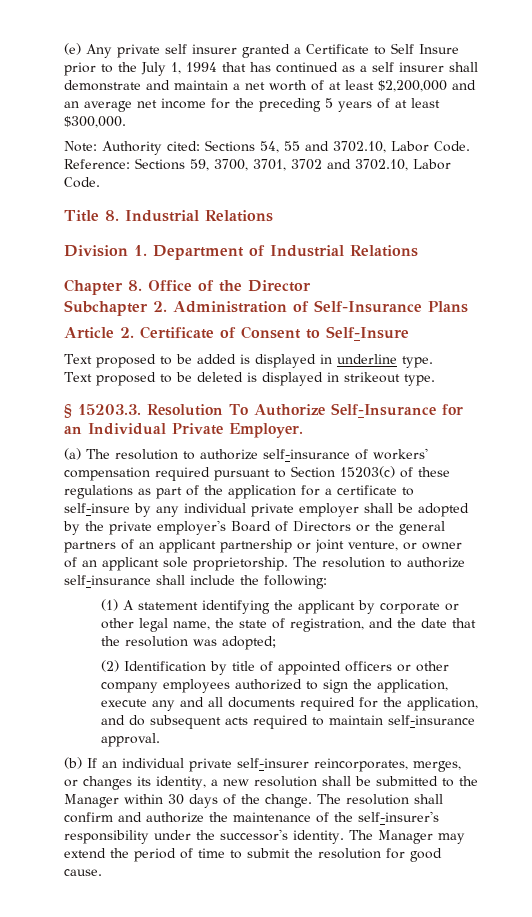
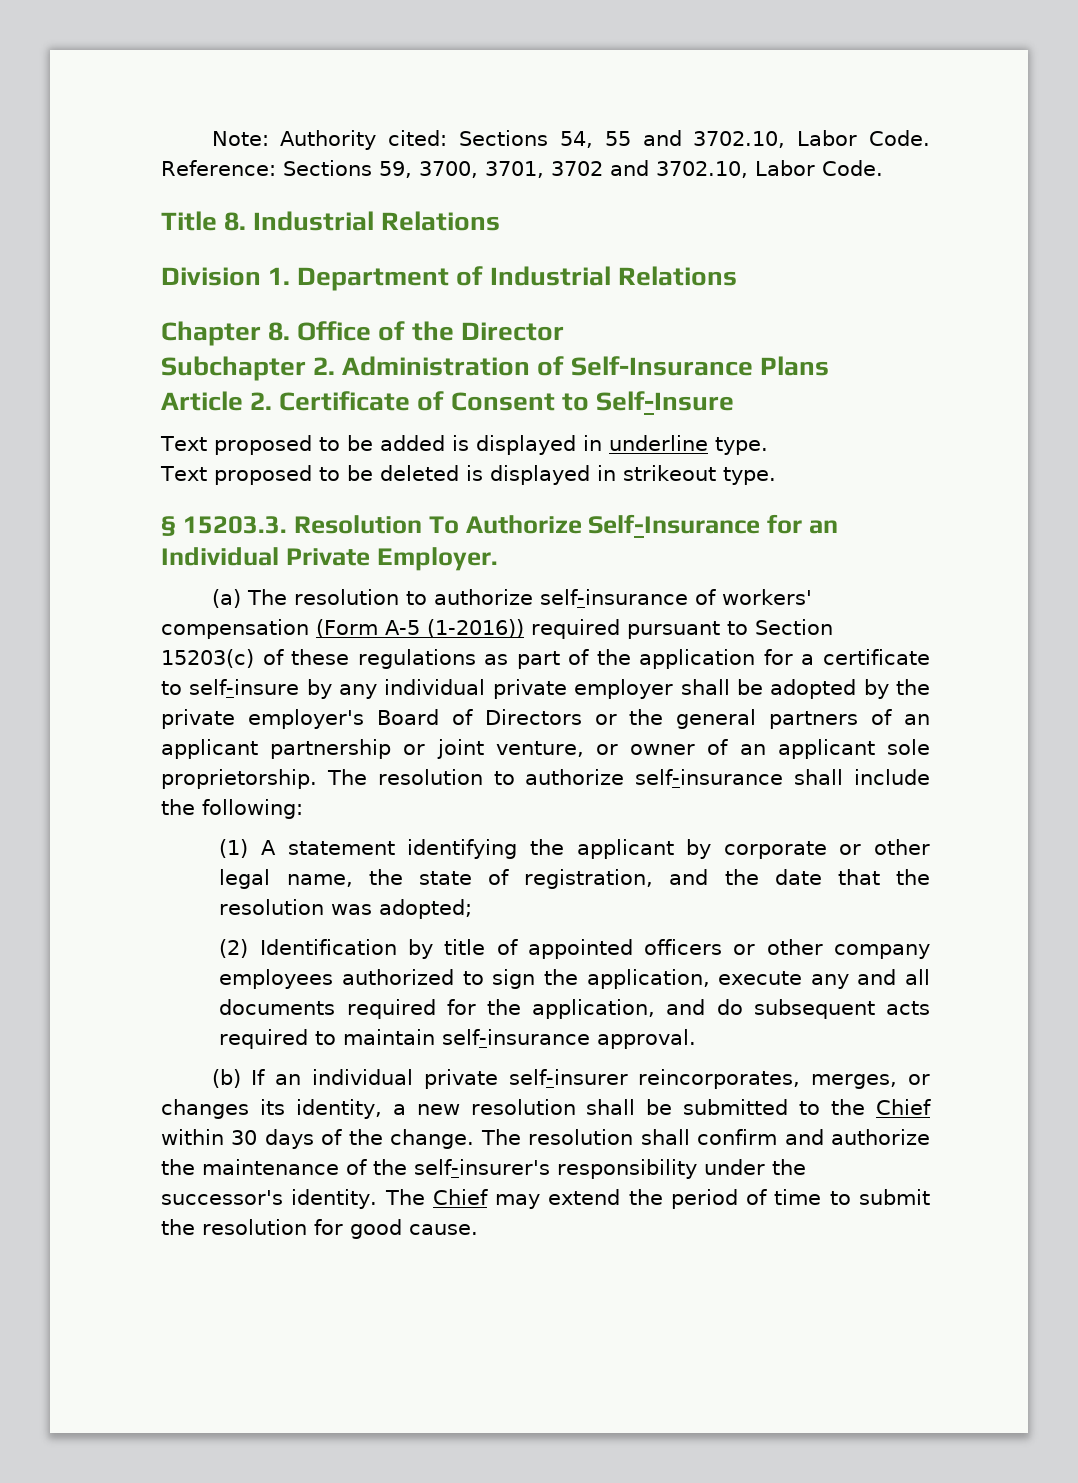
[64,43,459,58] [64,62,478,76] [64,80,476,92] [64,98,440,112] [64,116,126,128] (e) Any private self insurer granted a Certificate to Self Insure prior to the July 1, 1994 that has continued as a self insurer shall demonstrate and maintain a net worth of at least $2,200,000 and an average net income for the preceding 5 years of at least $300,000. // -> (211, 138) none
(150, 474) none -> [316,619,524,638] (Form A-5 (1-2016))
[64,794,119,808] Manager -> [876,1099,931,1115] Chief
[377,830,433,844] Manager -> [432,1189,488,1205] Chief

